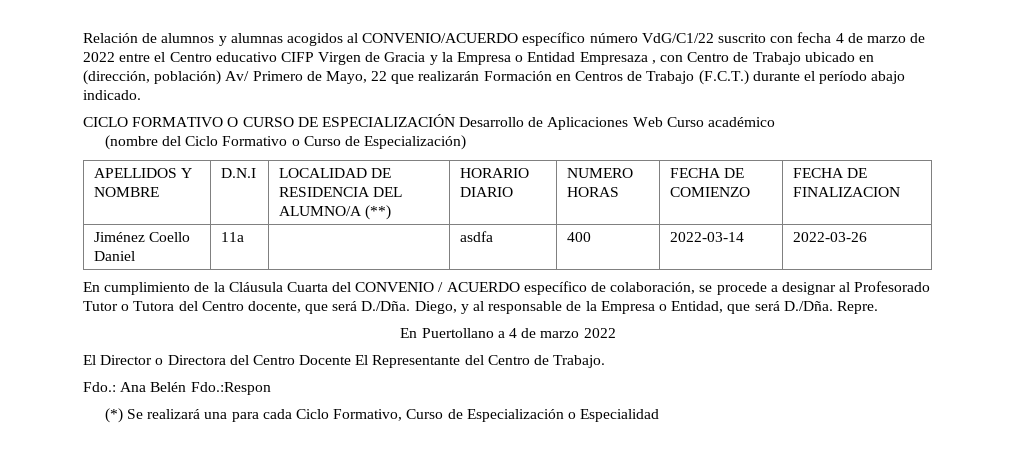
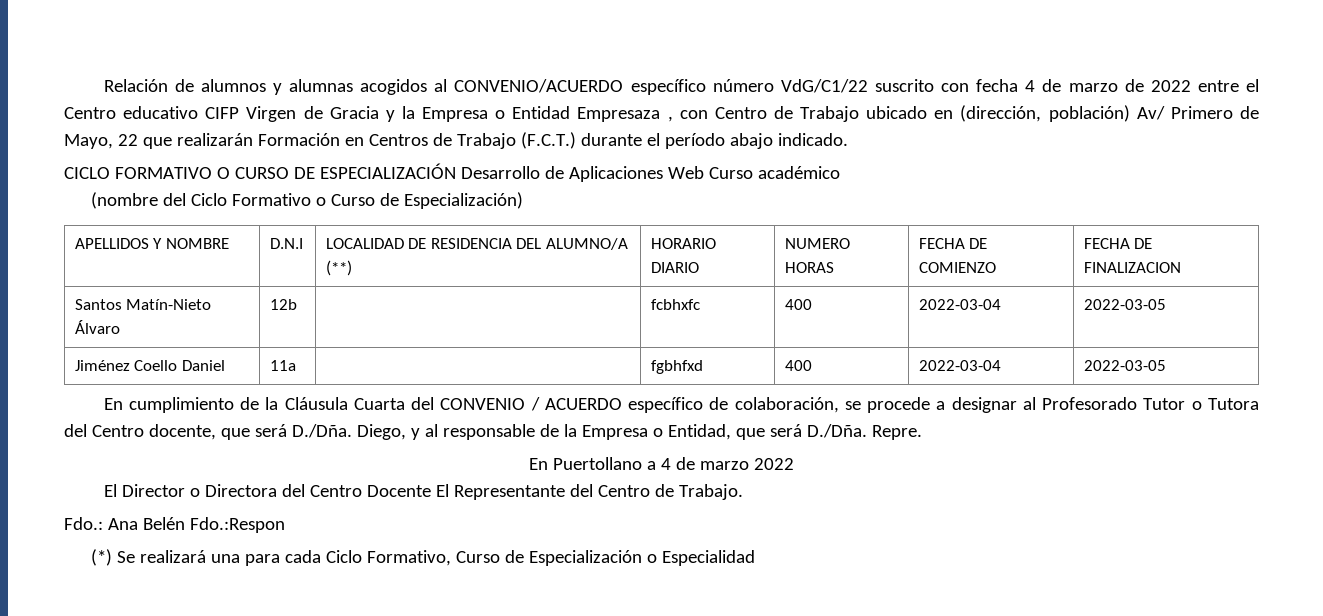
(900, 192) none -> [74,299,212,310] [74,320,120,334] [269,299,297,310] [650,299,700,310] [784,299,812,310] [918,299,1001,310] [1083,299,1166,310] // Santos Matín-Nieto Álvaro | 12b | | fcbhxfc | 400 | 2022-03-04 | 2022-03-05
[459,231,493,242] [566,232,591,242] [669,232,744,242] [792,232,867,242] asdfa | 400 | 2022-03-14 | 2022-03-26 -> [650,360,703,374] [784,360,812,371] [918,360,1001,371] [1083,360,1166,371] fgbhfxd | 400 | 2022-03-04 | 2022-03-05

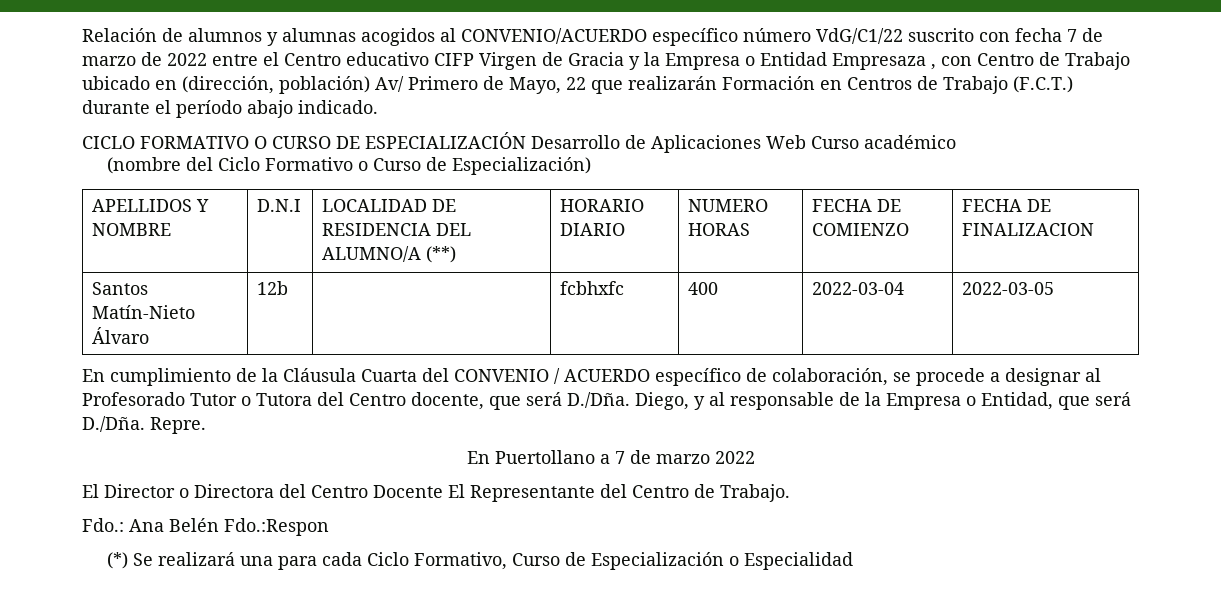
[1025,80,1036,92] 4 -> [1067,29,1077,42] 7
[74,360,225,371] [269,360,296,371] [650,360,703,374] [784,360,812,371] [918,360,1001,371] [1083,360,1166,371] // Jiménez Coello Daniel | 11a | | fgbhfxd | 400 | 2022-03-04 | 2022-03-05 -> (1055, 288) none
[661,458,671,470] 4 -> [614,451,625,464] 7

